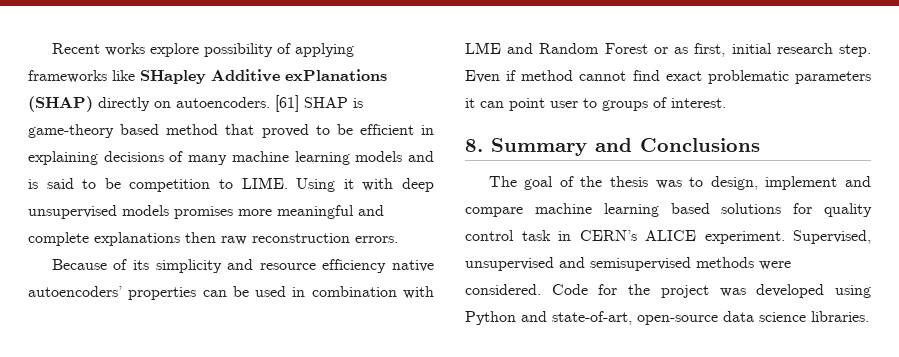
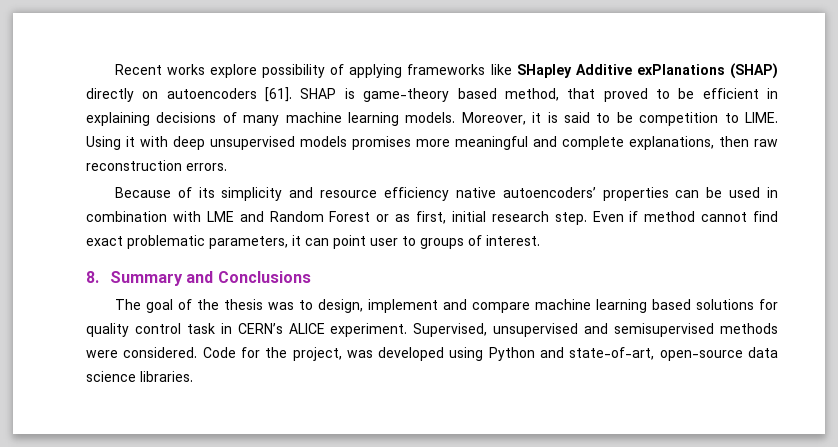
[176,95,299,112] autoencoders. [61] -> [166,87,293,102] autoencoders [61].
[166,124,219,135] method -> [504,88,559,101] method,
[355,151,435,162] models and -> [405,112,542,125] models. Moreover, it
[94,232,180,246] explanations -> [629,136,714,150] explanations,
[795,71,871,84] parameters -> [209,236,288,249] parameters,
[660,285,709,298] project -> [292,347,342,361] project,

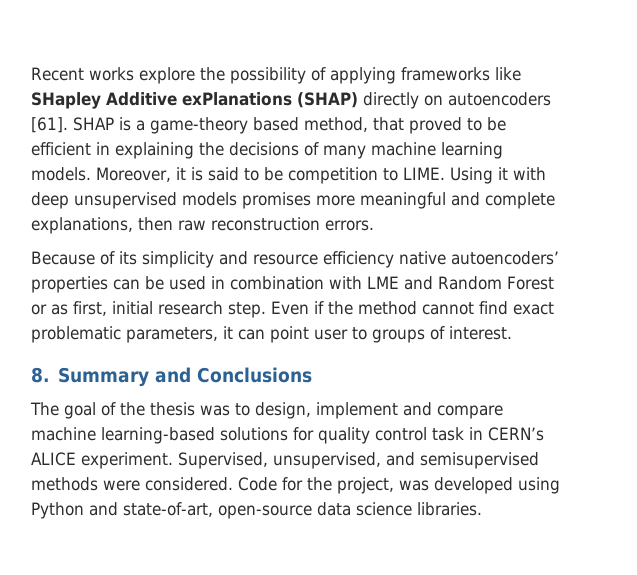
(258, 71) none -> [200,67,225,81] the
(355, 93) none -> [136,120,145,131] a
(150, 119) none -> [199,142,224,156] the
(639, 216) none -> [328,301,353,315] the
[595,299,691,313] learning based -> [101,427,215,444] learning-based
[493,323,579,337] unsupervised -> [273,452,381,469] unsupervised,

